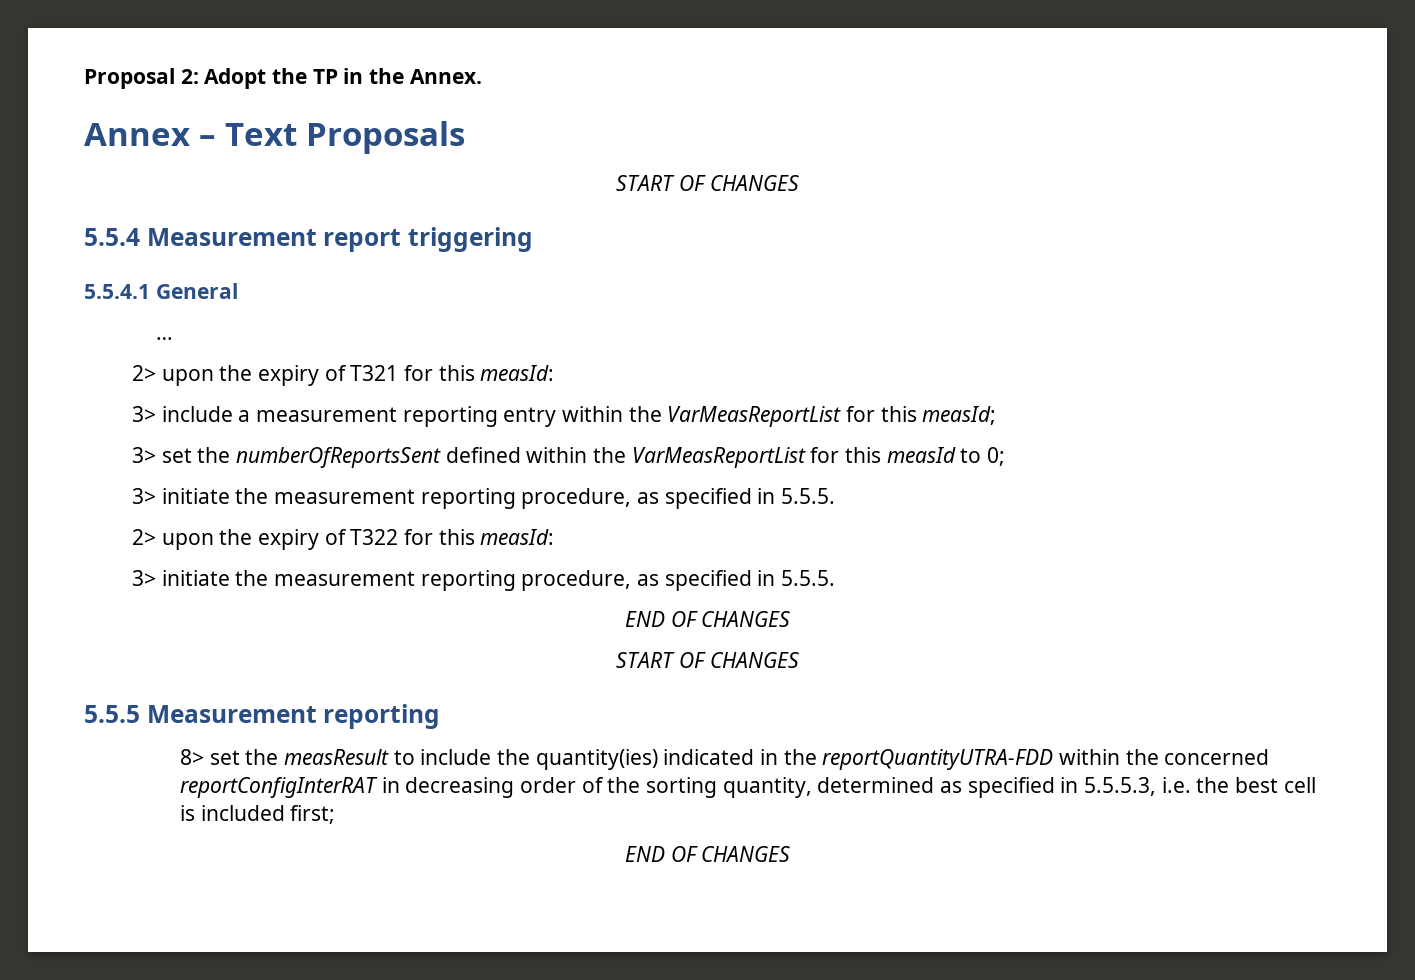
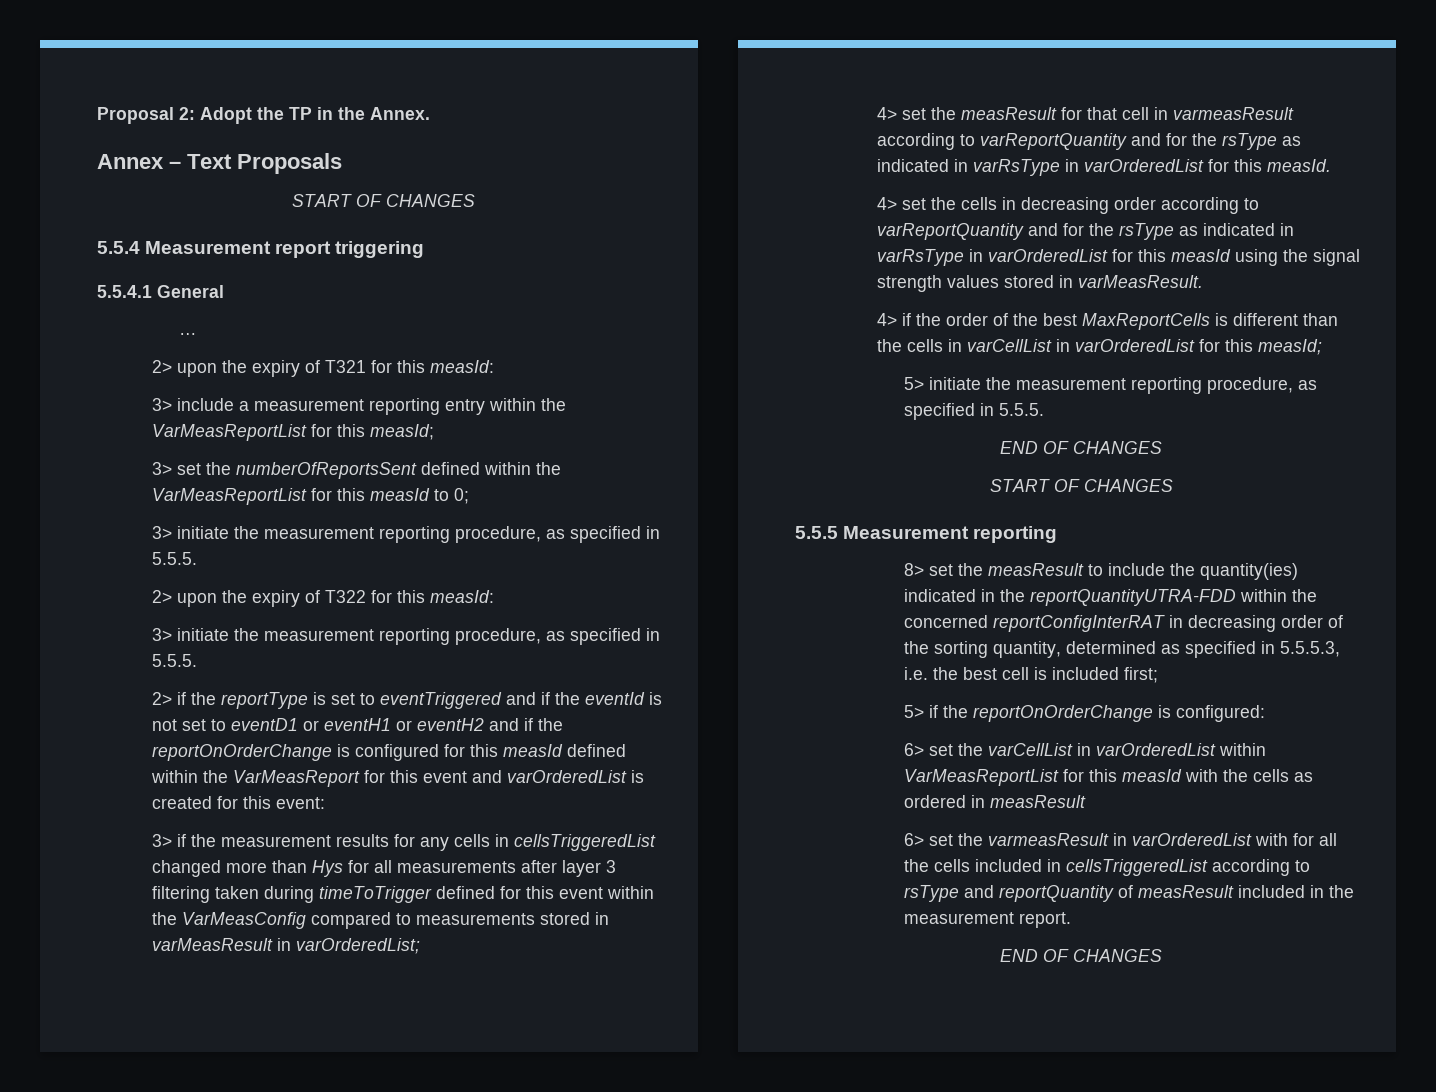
(836, 578) none -> [151,692,662,709] [151,718,563,731] [151,744,626,761] [150,770,644,787] [151,796,325,809] [151,834,656,851] [151,860,616,877] [151,886,654,903] [151,912,609,929] [151,938,420,954] [877,107,1295,120] [877,133,1302,150] [877,159,1332,176] [877,197,1260,214] [877,223,1295,240] [877,249,1361,266] [877,275,1204,292] [877,313,1339,330] [877,339,1323,355] [904,377,1318,394] [904,403,1045,420] // 2> if the reportType is set to eventTriggered and if the eventId is not set to eventD1 or eventH1 or eventH2 and if the reportOnOrderChange is configured for this measId defined within the VarMeasReport for this event and varOrderedList is created for this event: // 3> if the measurement results for any cells in cellsTriggeredList changed more than Hys for all measurements after layer 3 filtering taken during timeToTrigger defined for this event within the VarMeasConfig compared to measurements stored in varMeasResult in varOrderedList; // 4> set the measResult for that cell in varmeasResult according to varReportQuantity and for the rsType as indicated in varRsType in varOrderedList for this measId. // 4> set the cells in decreasing order according to varReportQuantity and for the rsType as indicated in varRsType in varOrderedList for this measId using the signal strength values stored in varMeasResult. // 4> if the order of the best MaxReportCells is different than the cells in varCellList in varOrderedList for this measId; // 5> initiate the measurement reporting procedure, as specified in 5.5.5.
(336, 814) none -> [904,705,1266,722] [904,743,1267,756] [904,769,1314,786] [904,795,1087,808] [904,833,1338,846] [904,859,1311,876] [904,885,1355,902] [904,912,1072,928] // 5> if the reportOnOrderChange is configured: // 6> set the varCellList in varOrderedList within VarMeasReportList for this measId with the cells as ordered in measResult // 6> set the varmeasResult in varOrderedList with for all the cells included in cellsTriggeredList according to rsType and reportQuantity of measResult included in the measurement report.

